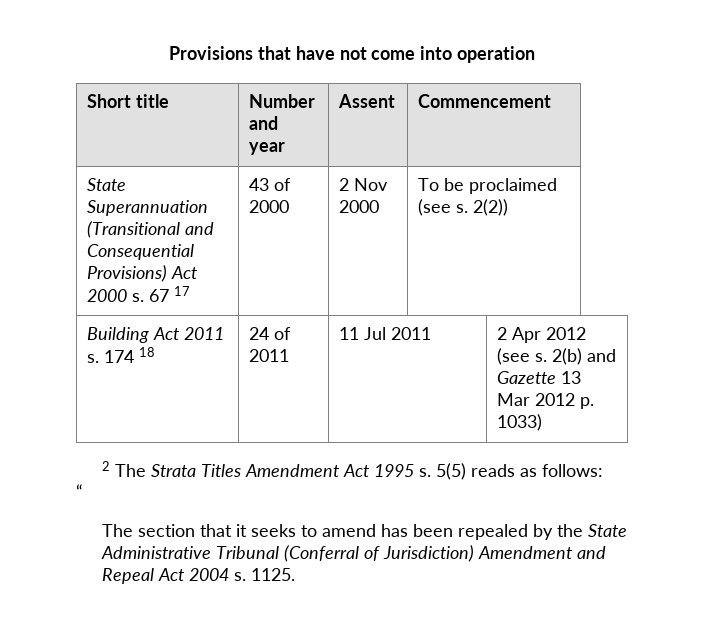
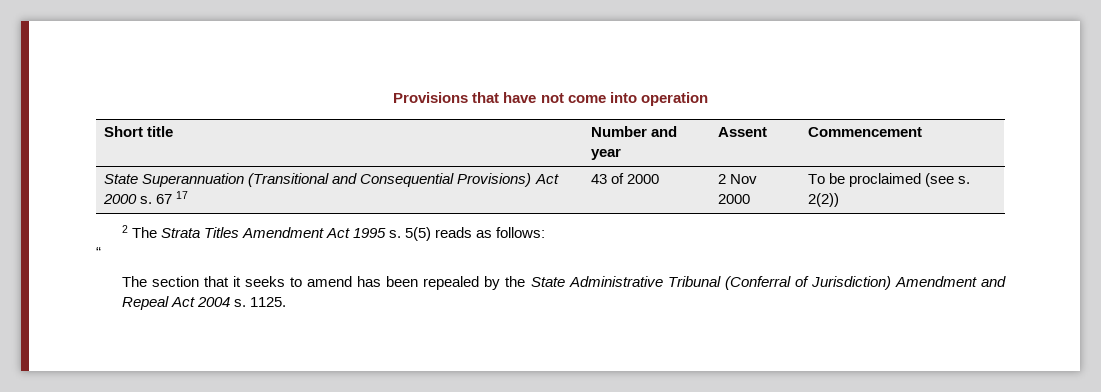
[86,327,224,343] [86,347,155,363] [248,327,291,340] [248,349,289,362] [338,327,431,340] [496,327,586,343] [496,348,616,365] [496,371,581,384] [496,393,594,409] [496,414,542,431] // Building Act 2011 s. 174 18 | 24 of 2011 | 11 Jul 2011 | 2 Apr 2012 (see s. 2(b) and Gazette 13 Mar 2012 p. 1033) -> (840, 200) none

